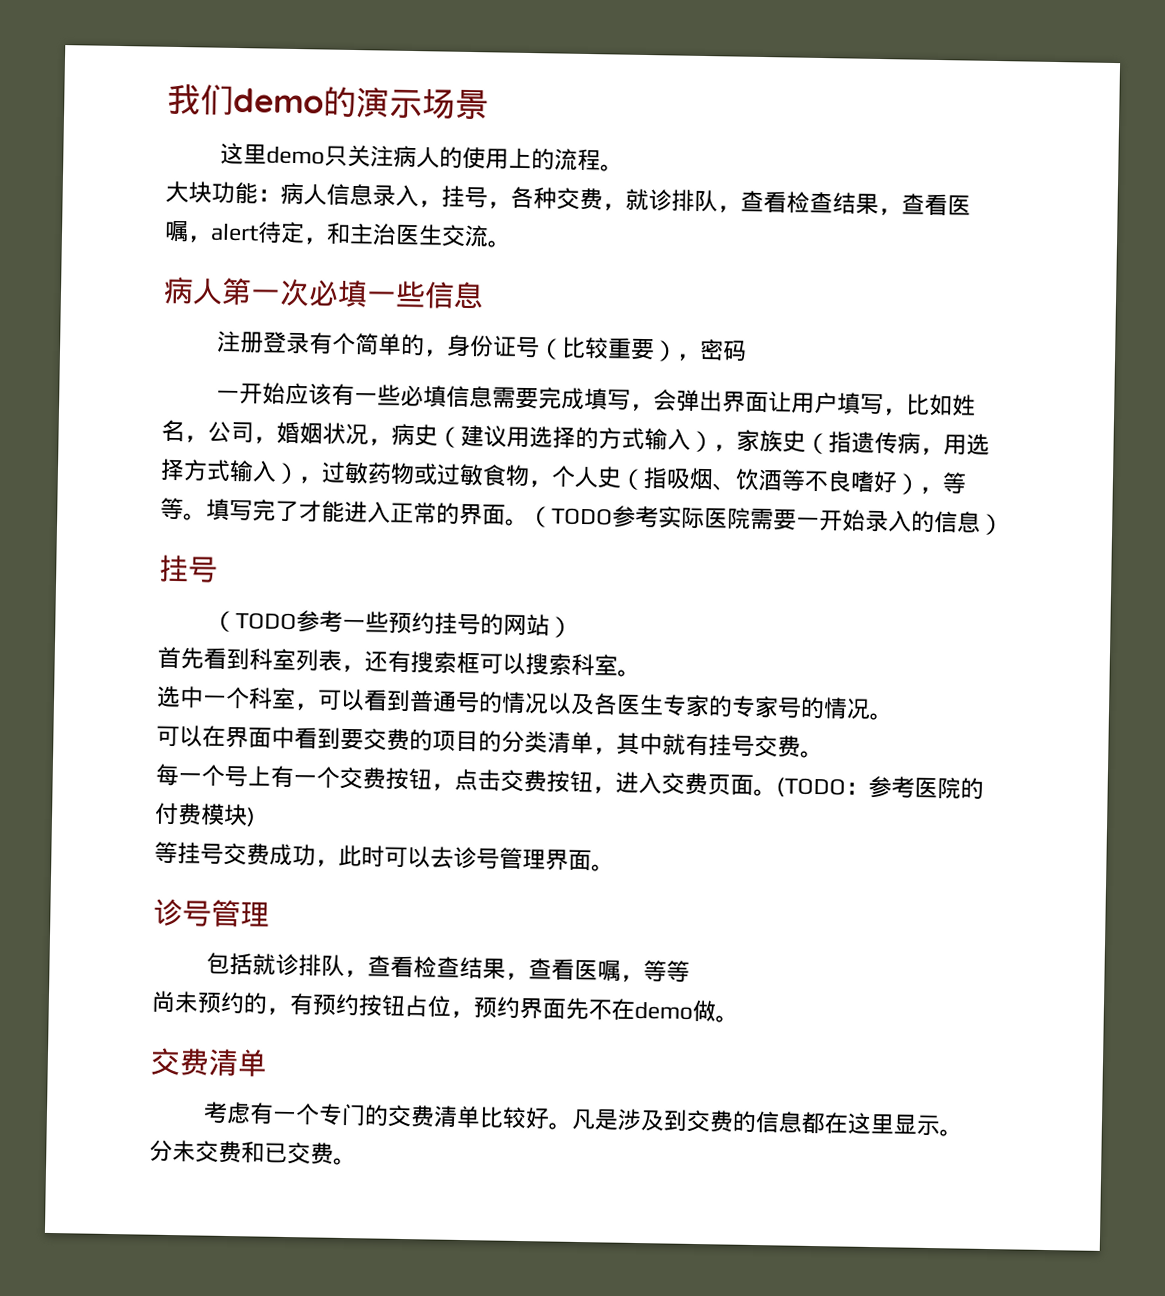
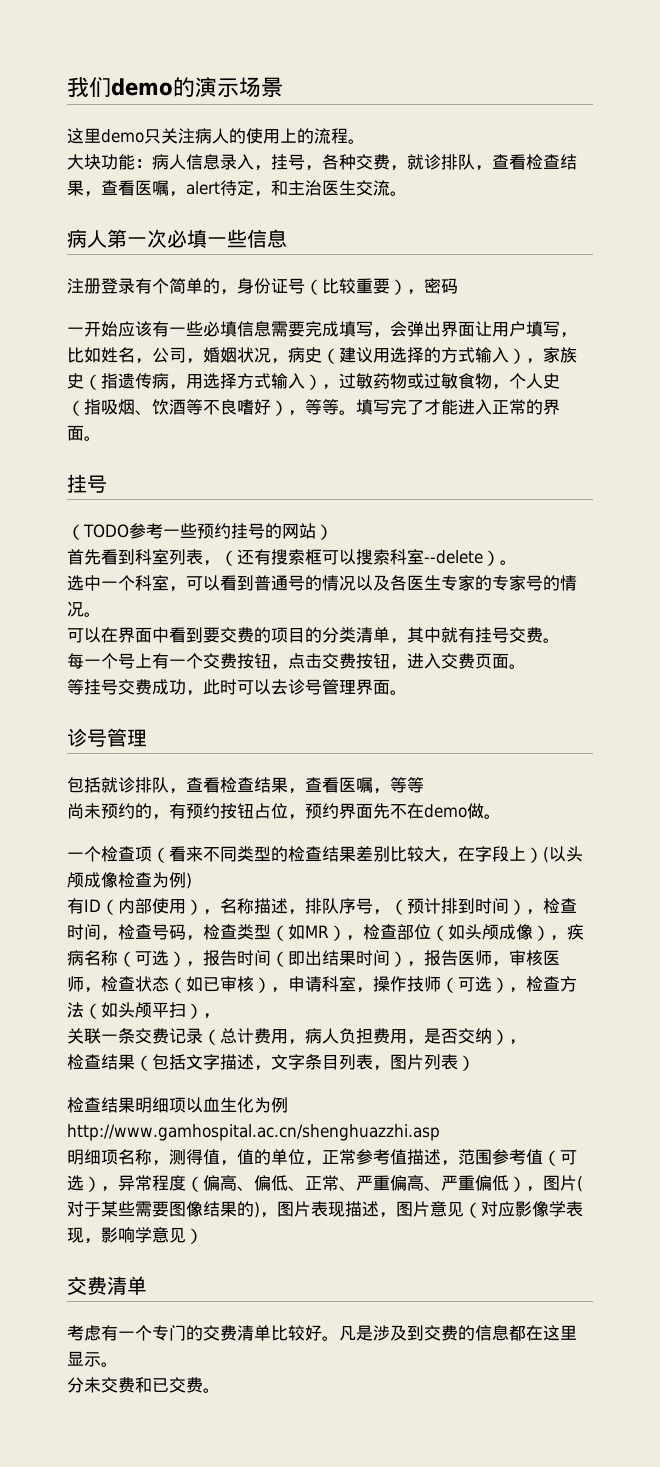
[528,505,1004,536] （TODO参考实际医院需要一开始录入的信息） -> (101, 438) none
(365, 668) none -> [220,550,237,566] （
(618, 665) none -> [424,550,500,566] --delete）
[776,775,984,800] [154,802,256,827] (TODO：参考医院的付费模块) -> (526, 666) none
(739, 1019) none -> [67,846,583,863] [67,872,192,889] [67,898,577,915] [67,924,584,941] [67,950,560,967] [67,976,577,993] [67,1002,220,1019] [67,1028,526,1045] [67,1054,475,1071] [67,1097,288,1113] [67,1124,440,1141] [67,1149,577,1166] [67,1175,583,1192] [67,1201,583,1218] [67,1227,203,1244] // 一个检查项（看来不同类型的检查结果差别比较大，在字段上）(以头颅成像检查为例) // 有ID（内部使用），名称描述，排队序号，（预计排到时间），检查时间，检查号码，检查类型（如MR），检查部位（如头颅成像），疾病名称（可选），报告时间（即出结果时间），报告医师，审核医师，检查状态（如已审核），申请科室，操作技师（可选），检查方法（如头颅平扫）， // 关联一条交费记录（总计费用，病人负担费用，是否交纳）， // 检查结果（包括文字描述，文字条目列表，图片列表） // 检查结果明细项以血生化为例http://www.gamhospital.ac.cn/shenghuazzhi.asp // 明细项名称，测得值，值的单位，正常参考值描述，范围参考值（可选），异常程度（偏高、偏低、正常、严重偏高、严重偏低），图片(对于某些需要图像结果的)，图片表现描述，图片意见（对应影像学表现，影响学意见）

